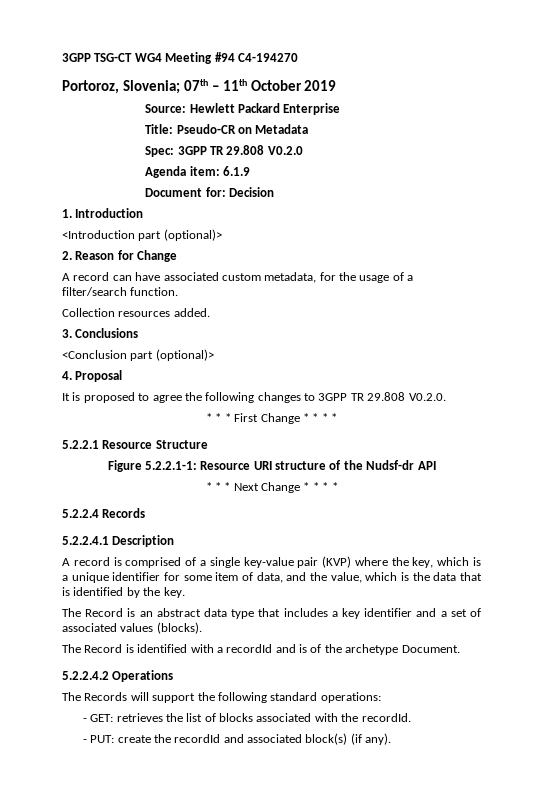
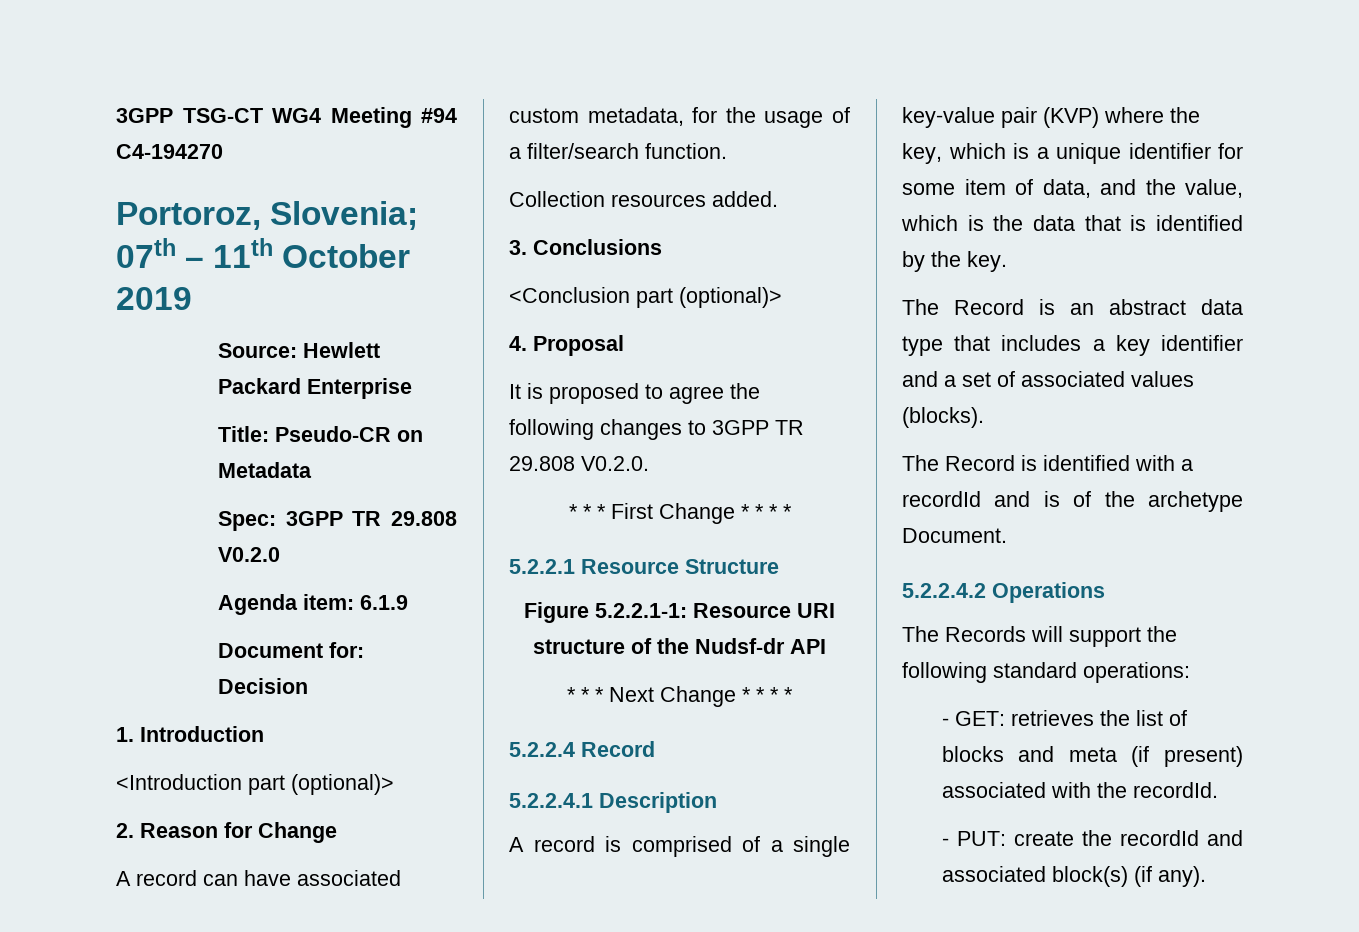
[102,508,146,518] Records -> [581,741,655,757] Record
(254, 717) none -> [1018,746,1243,767] and meta (if present)

